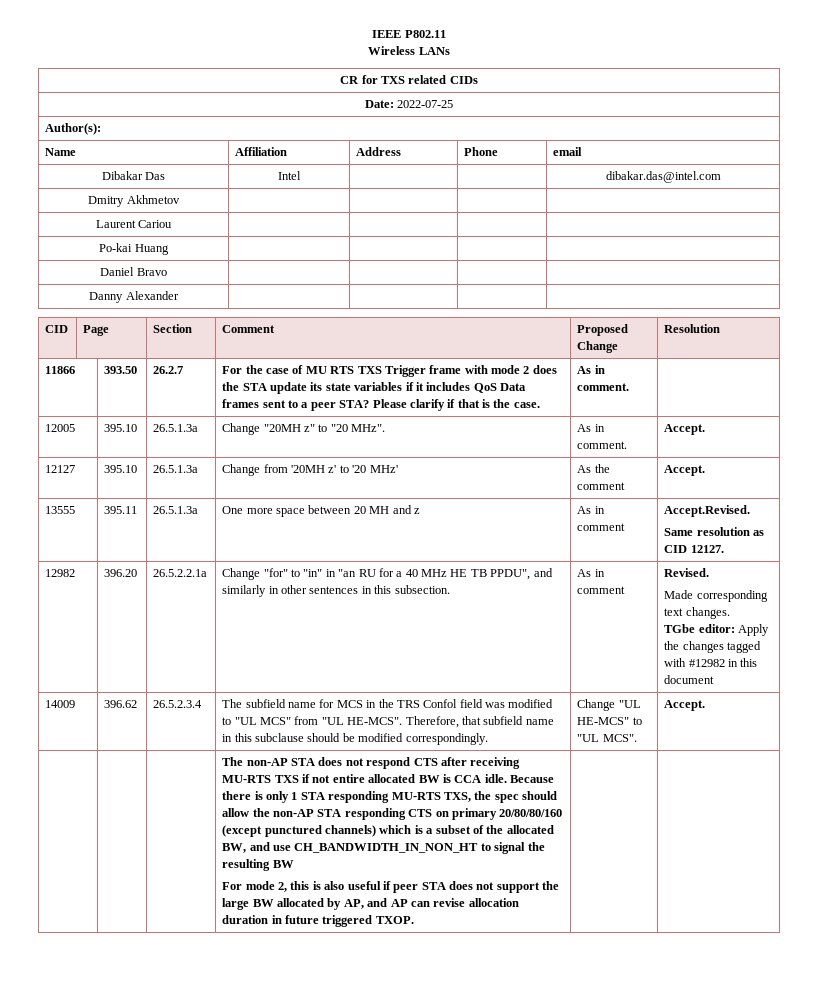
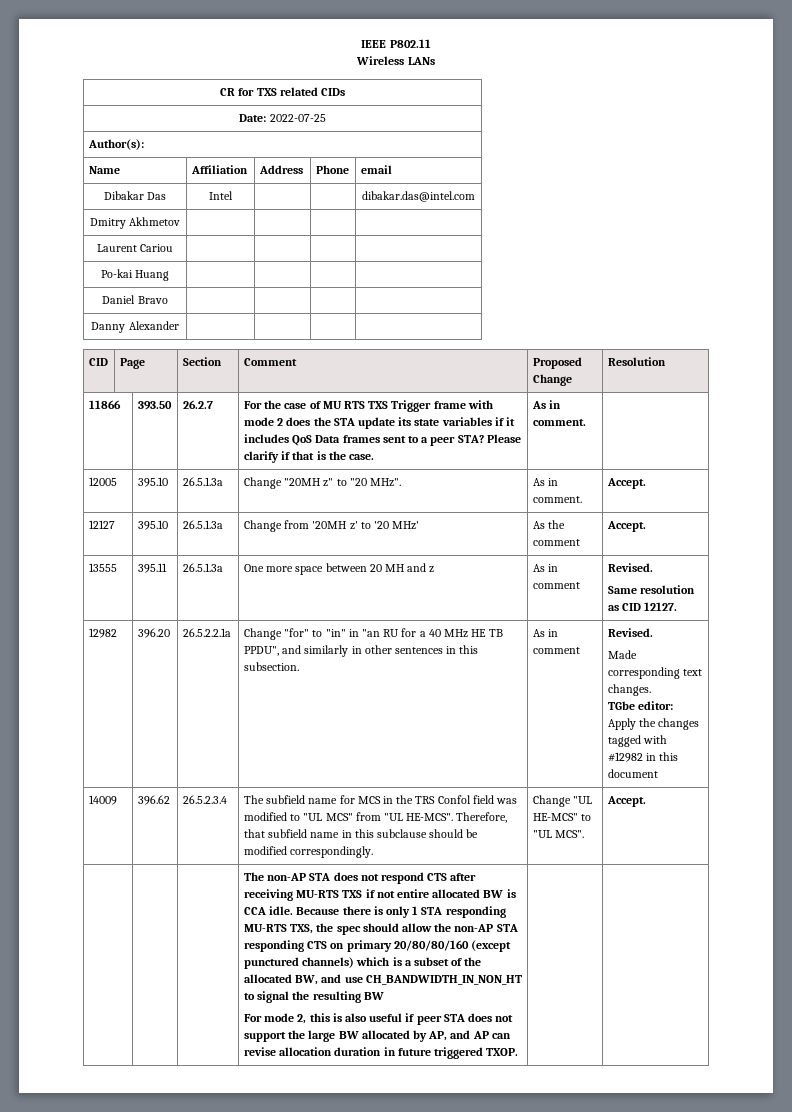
[664,505,751,517] Accept.Revised. -> [607,563,653,572] Revised.

